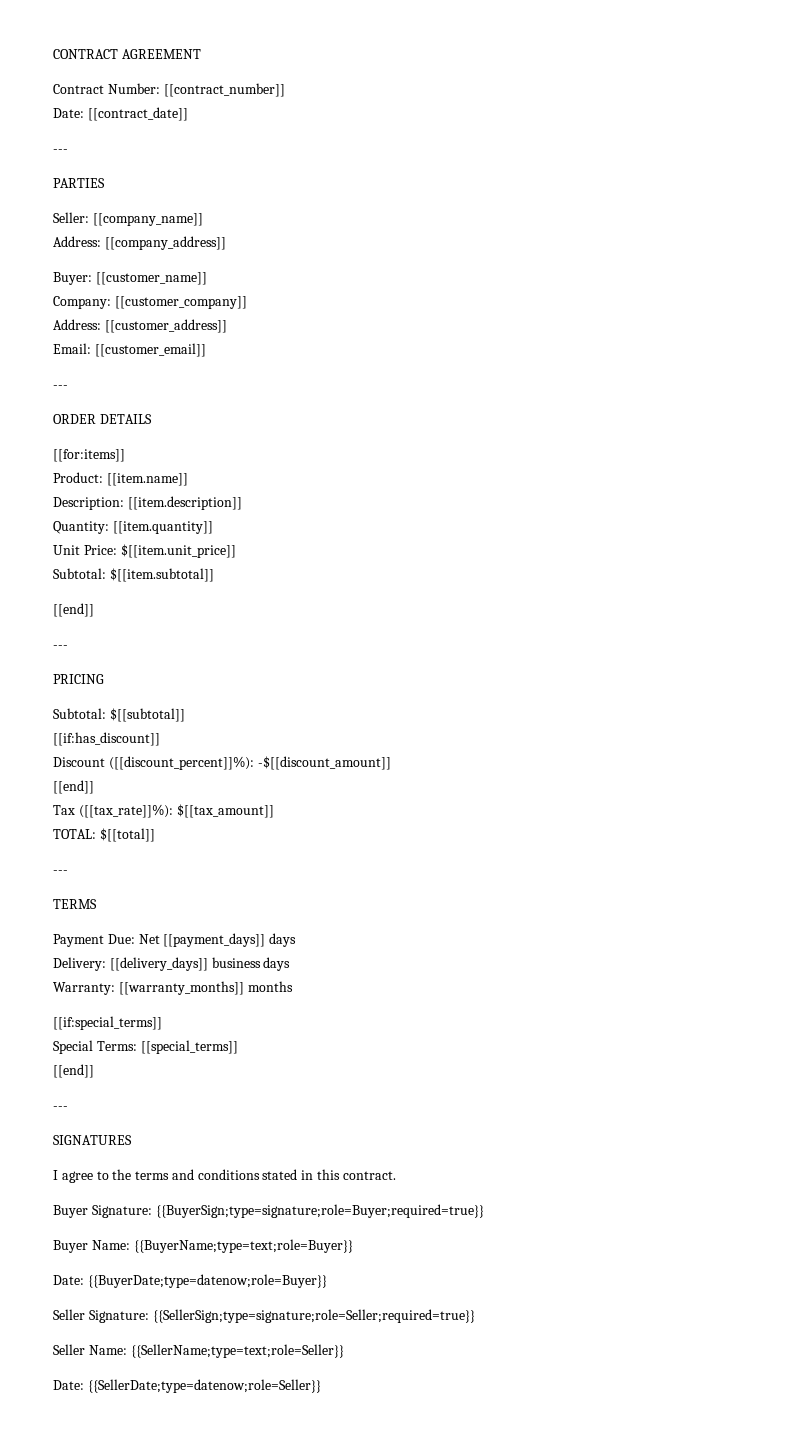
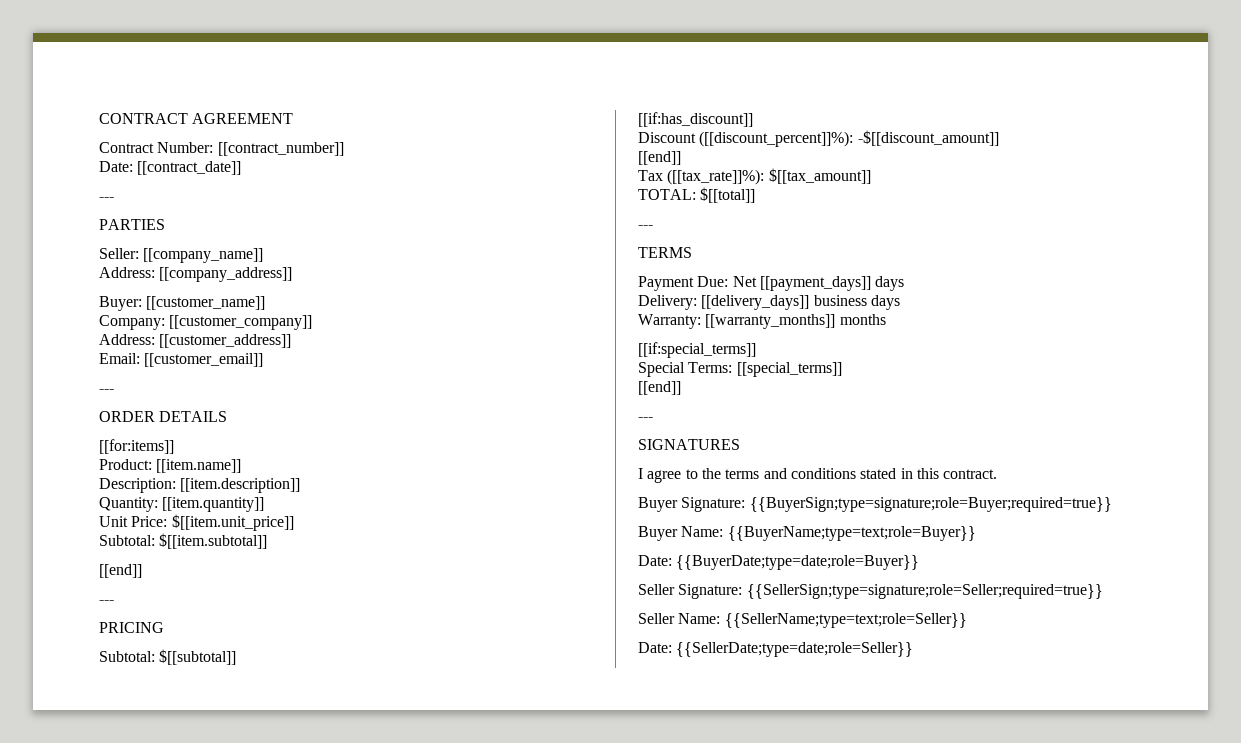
[87,1274,327,1288] {{BuyerDate;type=datenow;role=Buyer}} -> [676,555,920,570] {{BuyerDate;type=date;role=Buyer}}
[87,1379,321,1393] {{SellerDate;type=datenow;role=Seller}} -> [676,642,914,657] {{SellerDate;type=date;role=Seller}}

